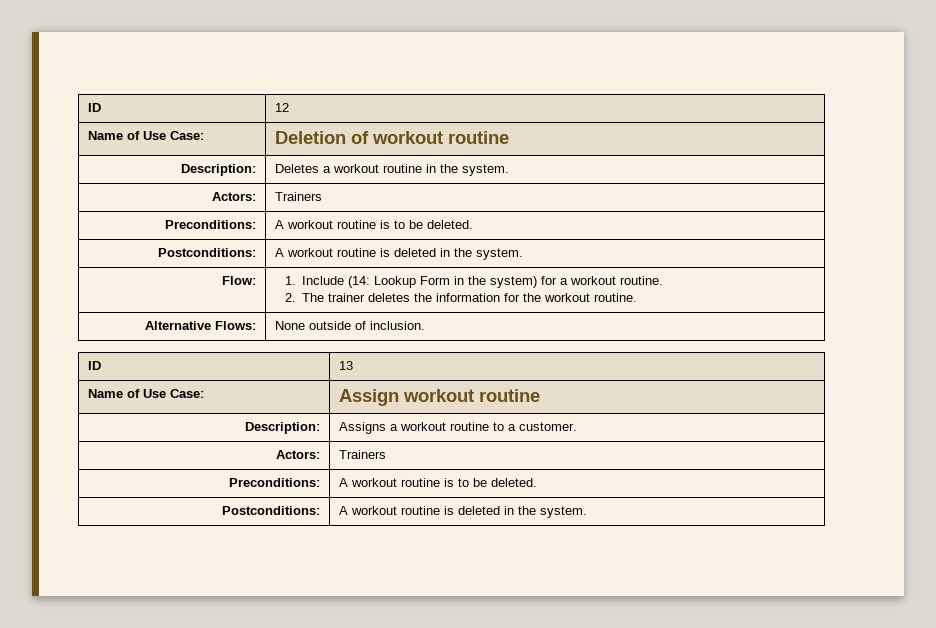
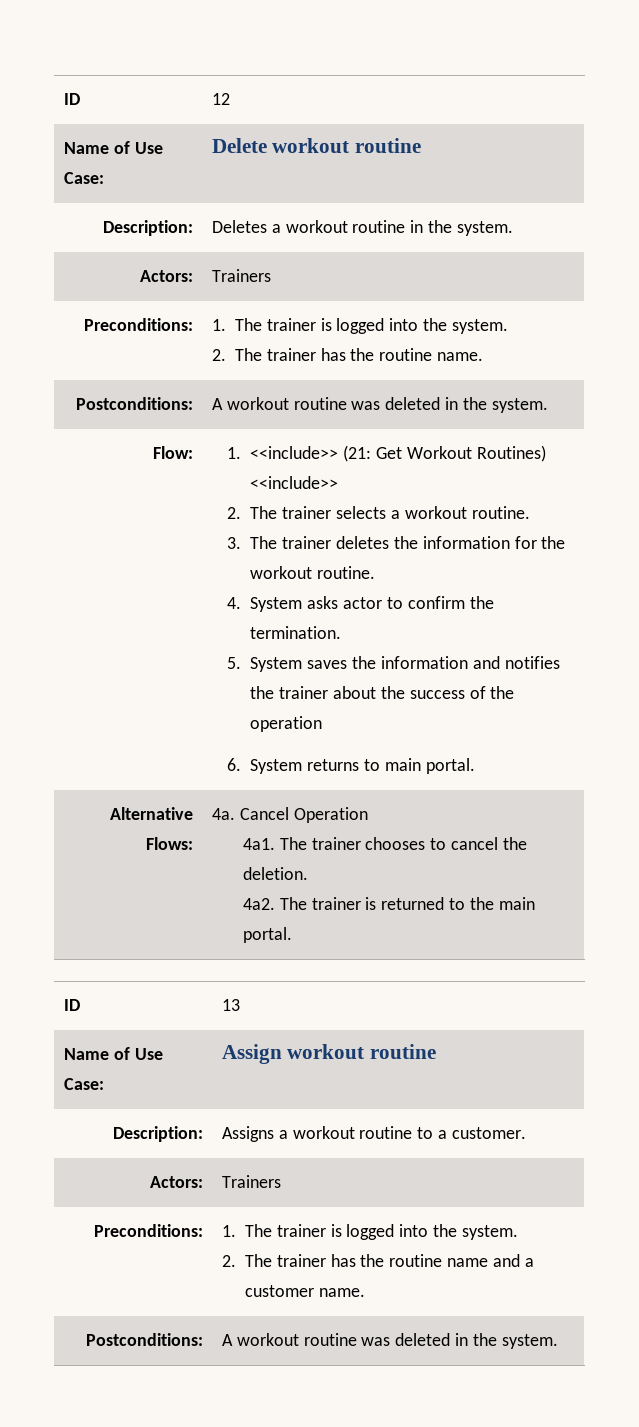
[275,131,370,144] Deletion of -> [211,138,267,153] Delete
[275,220,474,229] [157,248,256,257] [275,248,391,257] A workout routine is to be deleted. // Postconditions: | A workout routine is -> [211,318,508,334] [211,348,484,361] [76,397,194,410] [211,397,381,410] 1. The trainer is logged into the system. // 2. The trainer has the routine name. // Postconditions: | A workout routine was
[302,276,558,288] Include (14: Lookup Form in the system) for -> [250,445,546,462] [250,476,339,489] [227,506,387,519] <<include>> (21: Get Workout Routines) <<include>> // 2. The trainer selects
[284,293,296,302] 2. -> [227,537,242,549] 3.
[144,321,256,330] [275,321,426,330] // Alternative Flows: | None outside of inclusion. -> [227,596,494,612] [250,626,342,639] [227,656,560,672] [250,686,515,699] [250,716,323,732] [227,758,475,774] [110,807,194,820] [146,837,194,850] [211,807,368,823] [242,837,527,850] [242,867,308,880] [242,897,535,910] [242,927,292,943] // 4. System asks actor to confirm the termination. // 5. System saves the information and notifies the trainer about the success of the operation // 6. System returns to main portal. // Alternative Flows: | 4a. Cancel Operation // 4a1. The trainer chooses to cancel the deletion. // 4a2. The trainer is returned to the main portal.
[339,478,538,487] [221,506,320,515] [339,506,455,515] A workout routine is to be deleted. // Postconditions: | A workout routine is -> [221,1224,518,1240] [221,1254,534,1267] [244,1285,365,1297] [86,1333,204,1346] [221,1333,391,1346] 1. The trainer is logged into the system. // 2. The trainer has the routine name and a customer name. // Postconditions: | A workout routine was

